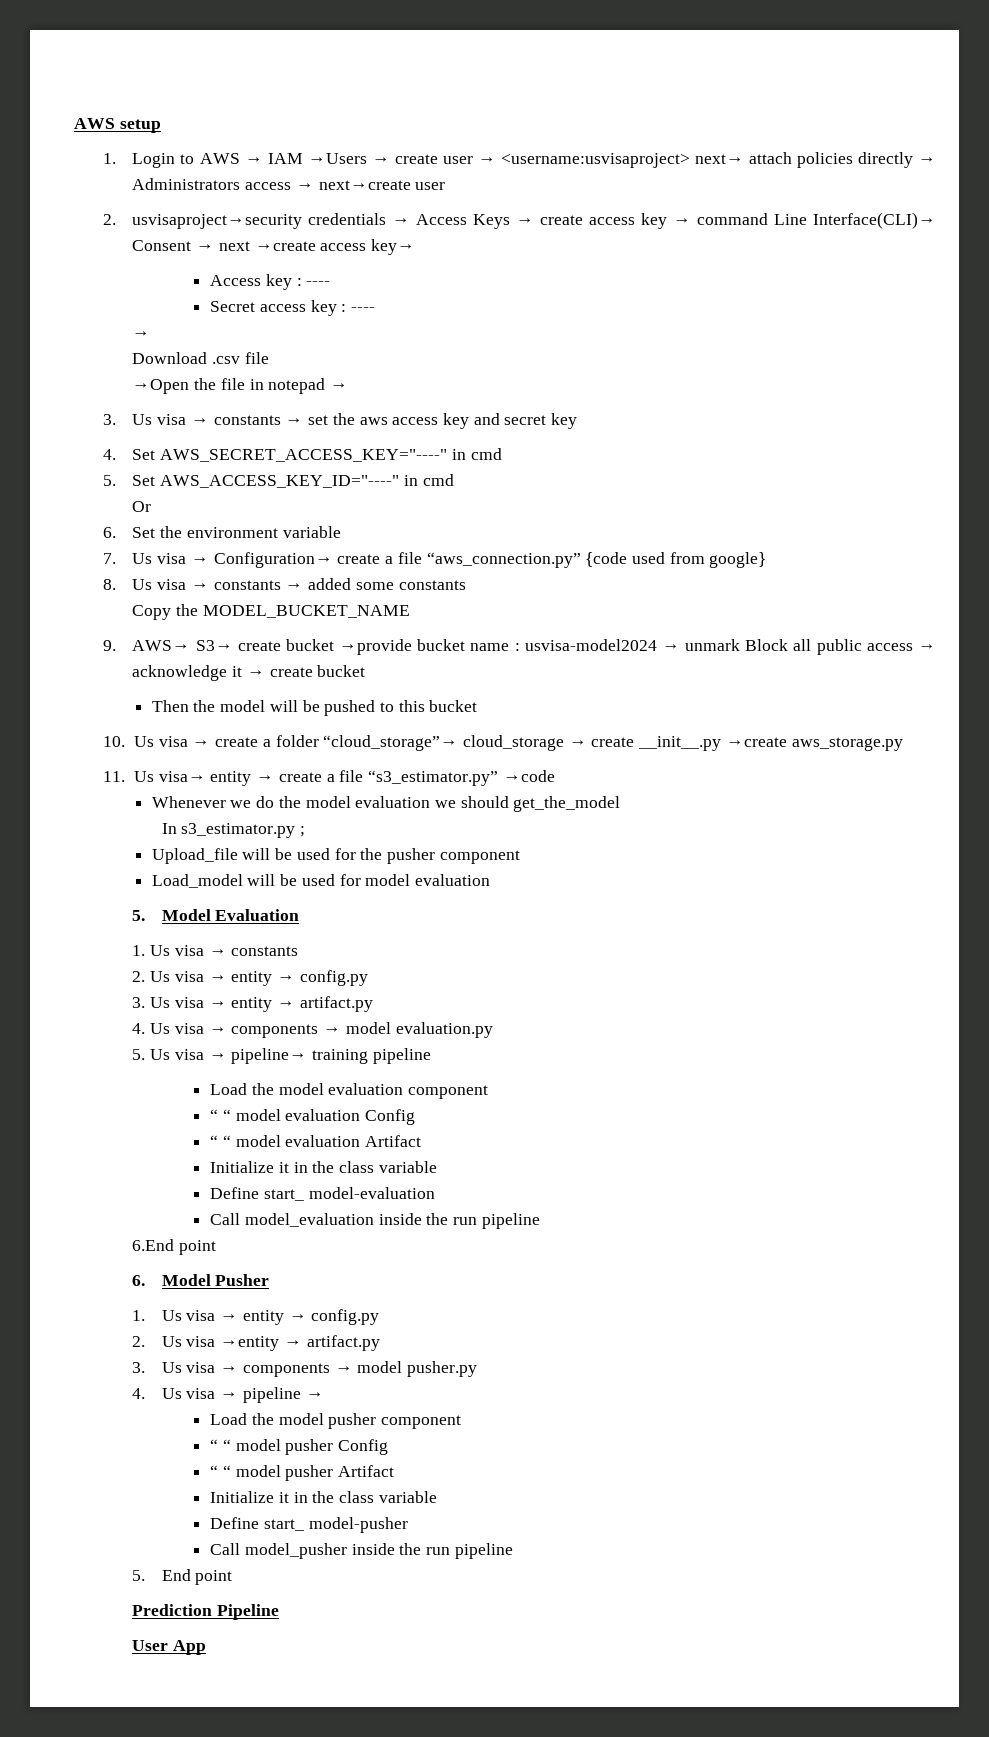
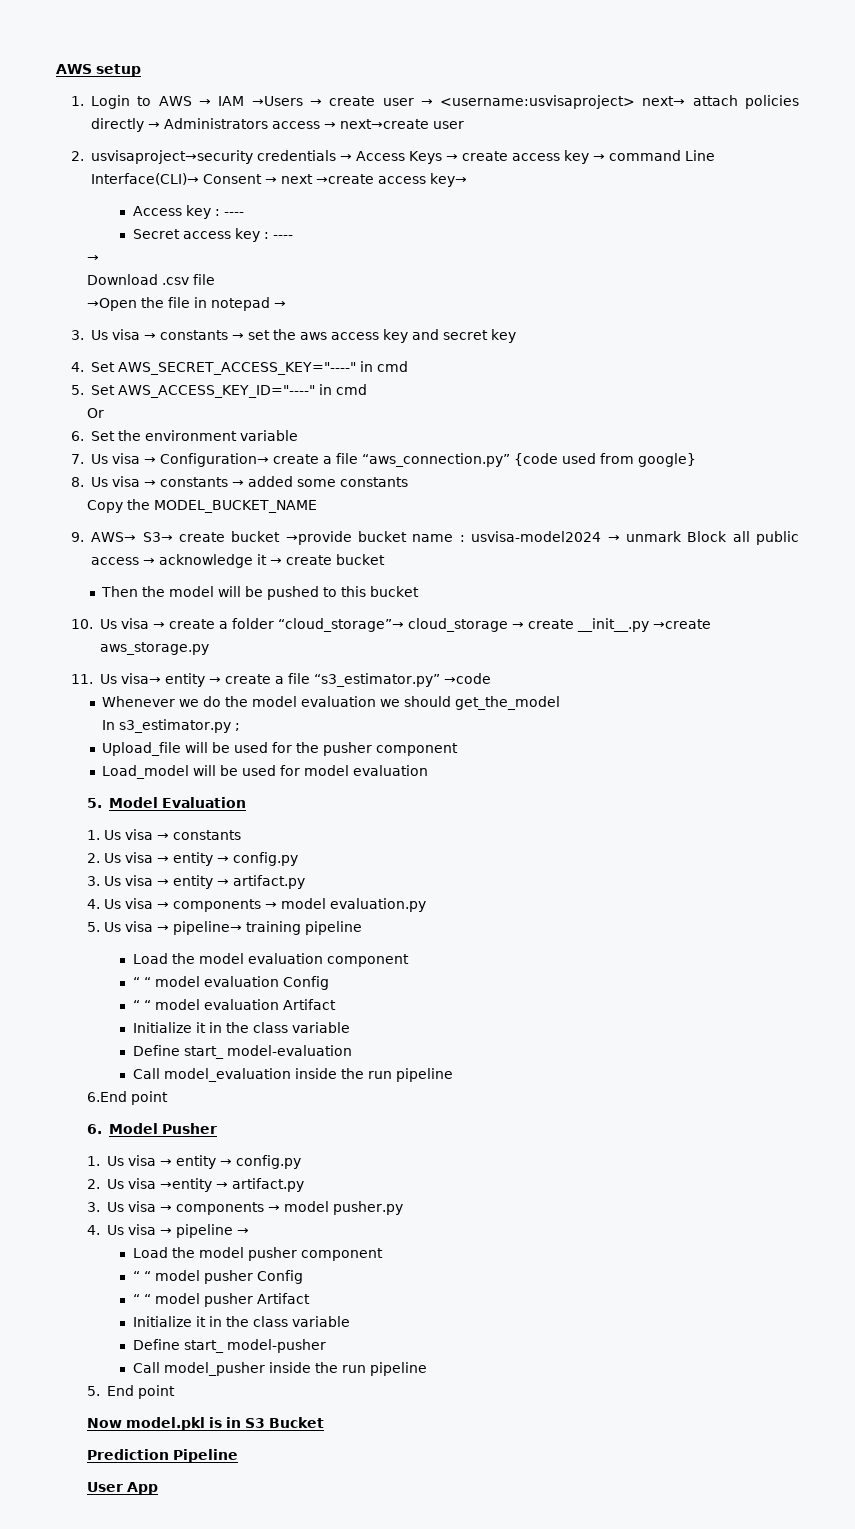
(233, 1577) none -> [86,1417,324,1431] // Now model.pkl is in S3 Bucket

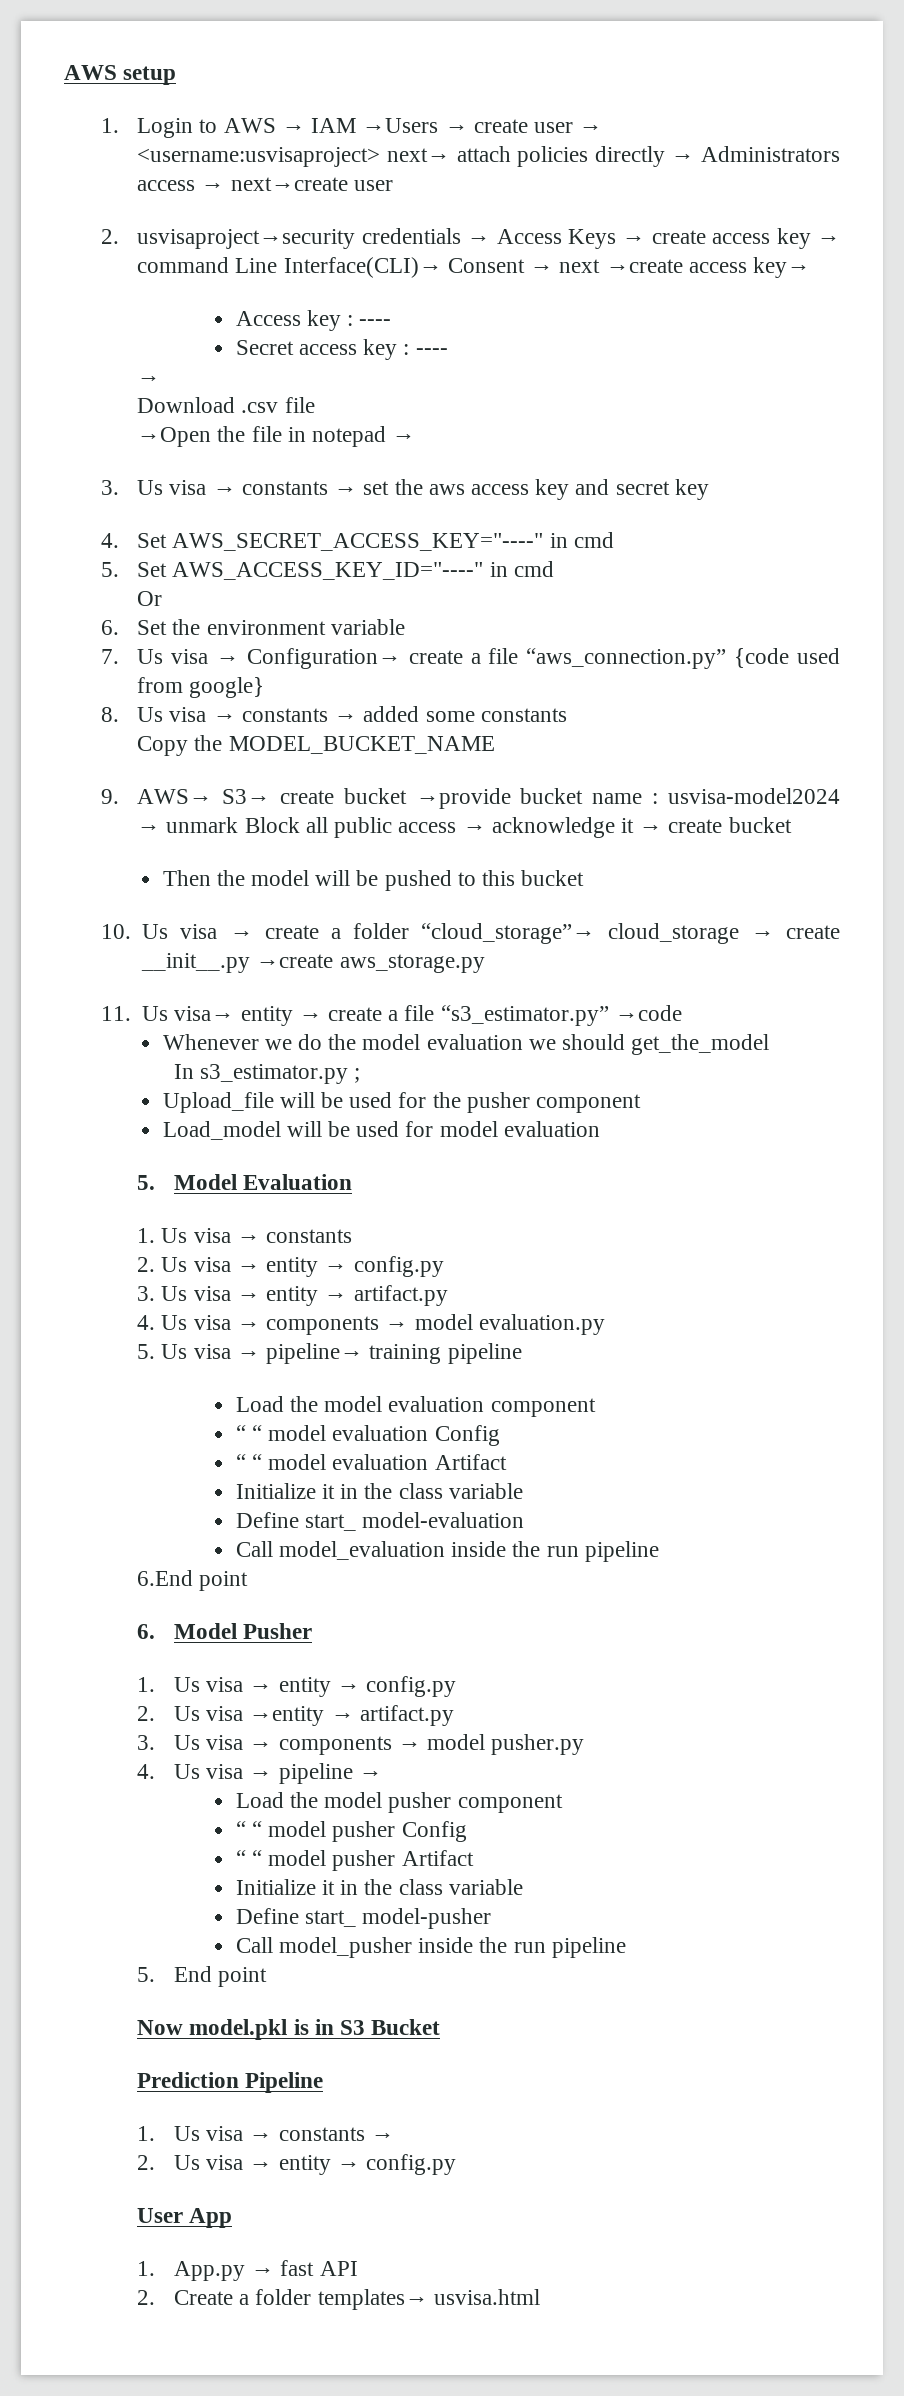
[86,1482,158,1495] User App -> [137,2126,394,2141] [137,2154,456,2175] [137,2208,233,2228] [137,2260,358,2281] [137,2289,540,2310] 1. Us visa → constants → // 2. Us visa → entity → config.py // User App // 1. App.py → fast API // 2. Create a folder templates→ usvisa.html

